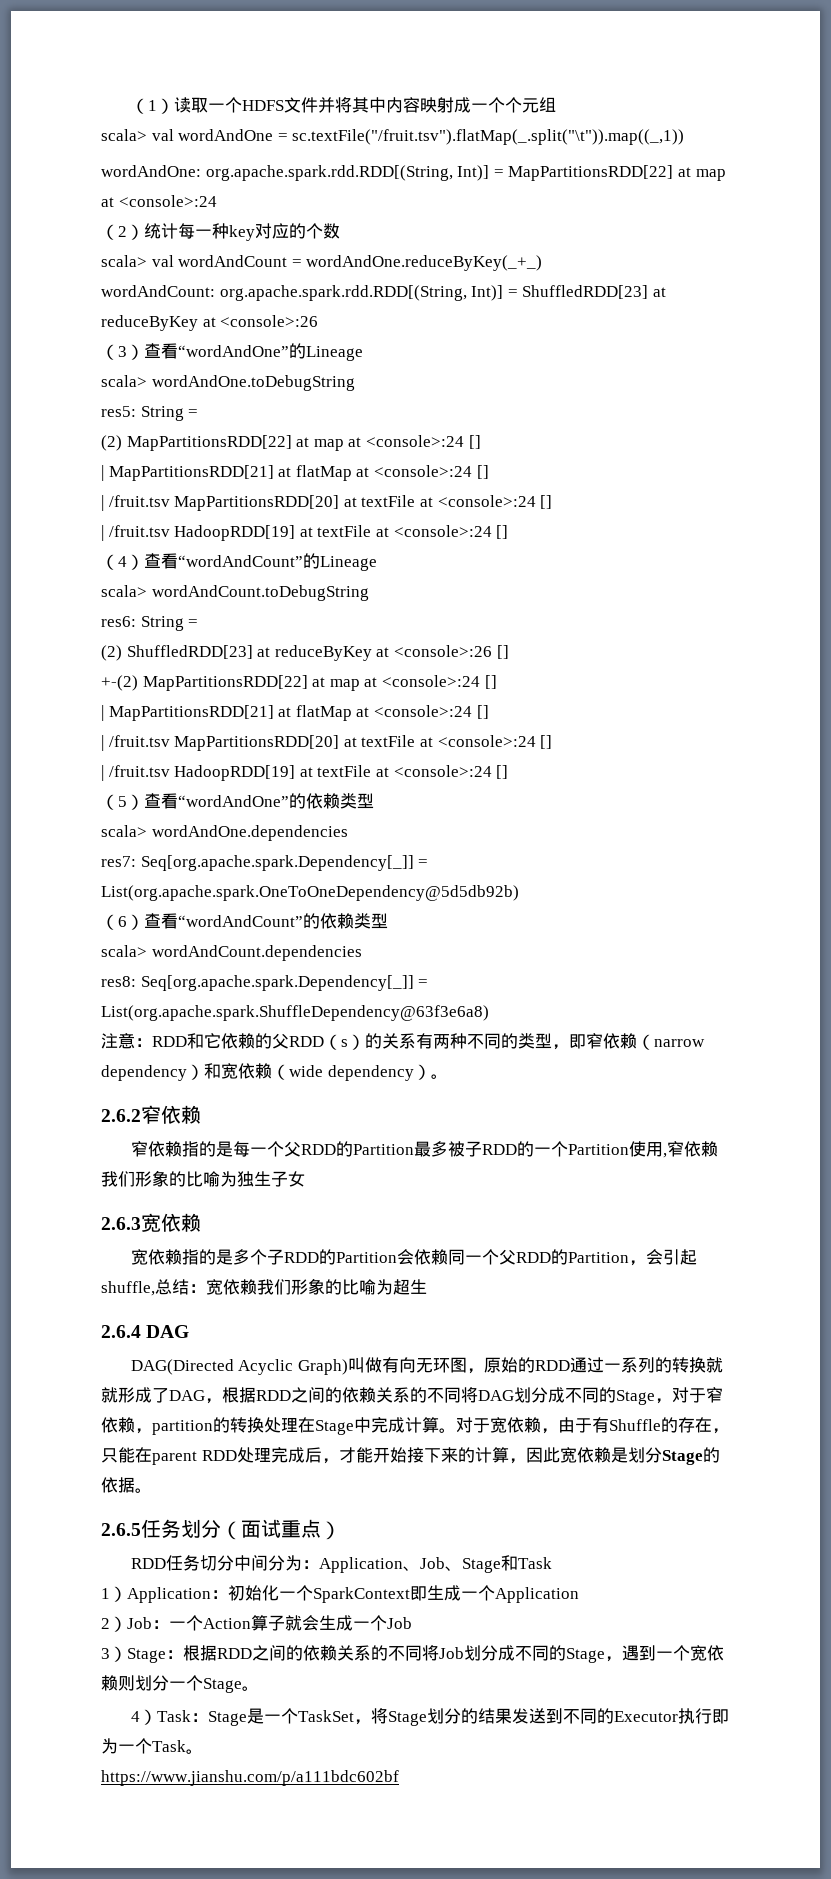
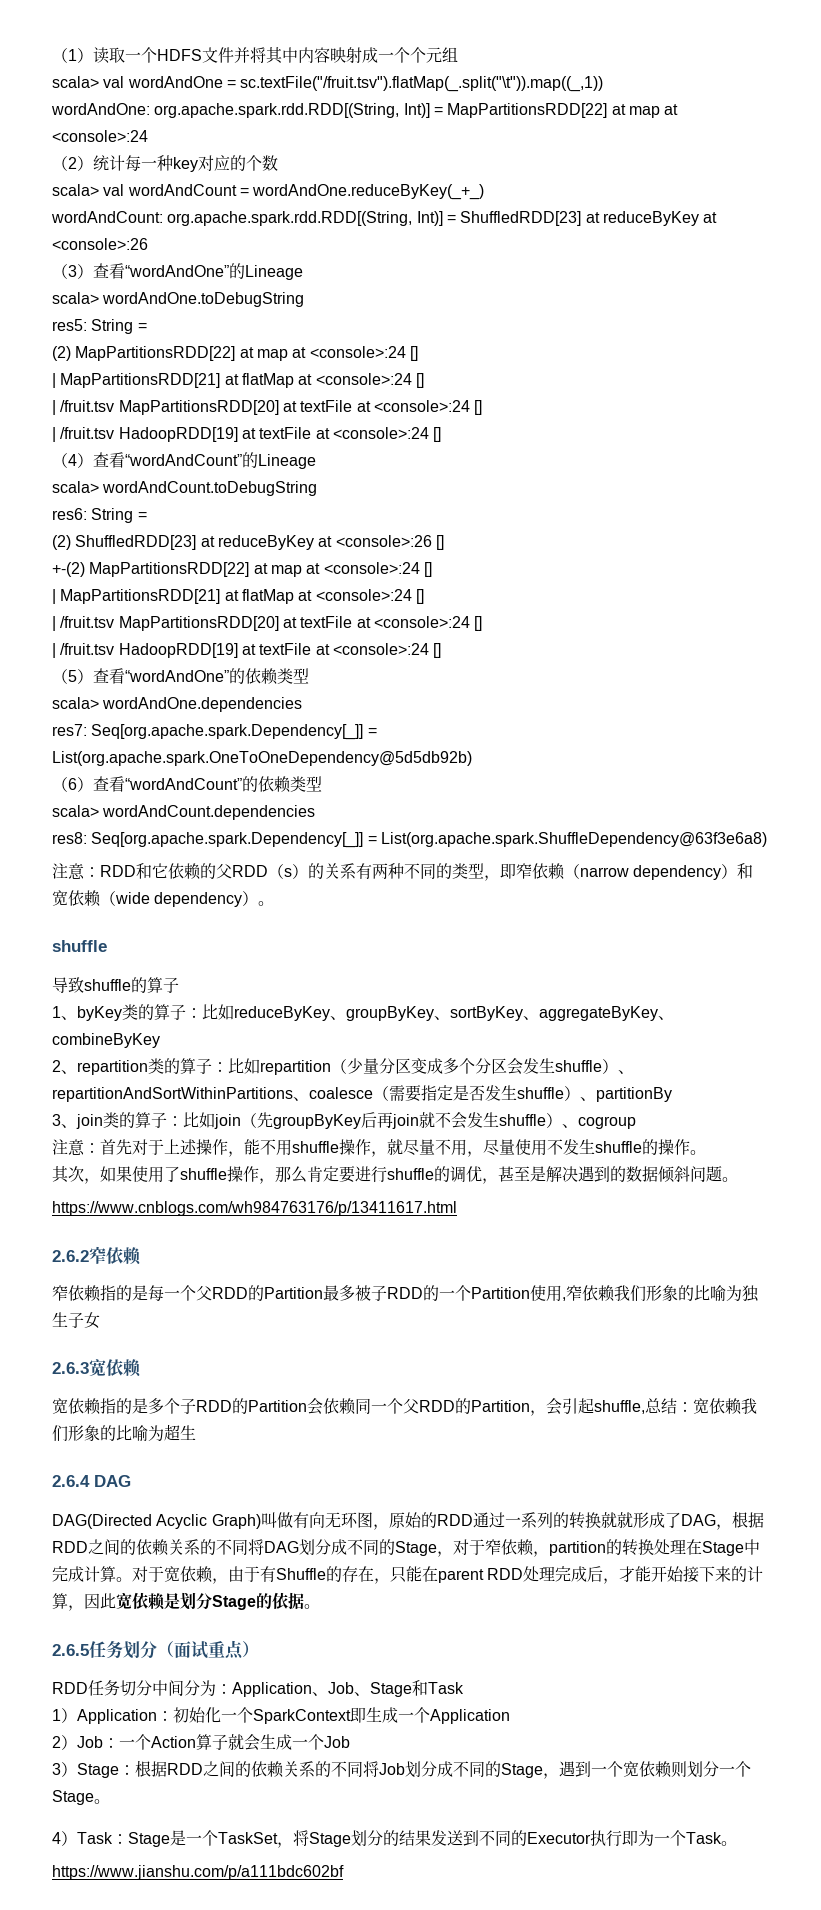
(448, 1076) none -> [52,940,107,952] [52,977,179,993] [52,1004,674,1021] [52,1033,160,1048] [52,1058,634,1075] [52,1085,672,1102] [52,1112,636,1129] [52,1139,706,1157] [52,1166,738,1184] [52,1201,457,1216] // shuffle // 导致shuffle的算子 // 1、byKey类的算子：比如reduceByKey、groupByKey、sortByKey、aggregateByKey、combineByKey // 2、repartition类的算子：比如repartition（少量分区变成多个分区会发生shuffle）、repartitionAndSortWithinPartitions、coalesce（需要指定是否发生shuffle）、partitionBy // 3、join类的算子：比如join（先groupByKey后再join就不会发生shuffle）、cogroup // 注意：首先对于上述操作，能不用shuffle操作，就尽量不用，尽量使用不发生shuffle的操作。 // 其次，如果使用了shuffle操作，那么肯定要进行shuffle的调优，甚至是解决遇到的数据倾斜问题。 // https://www.cnblogs.com/wh984763176/p/13411617.html

